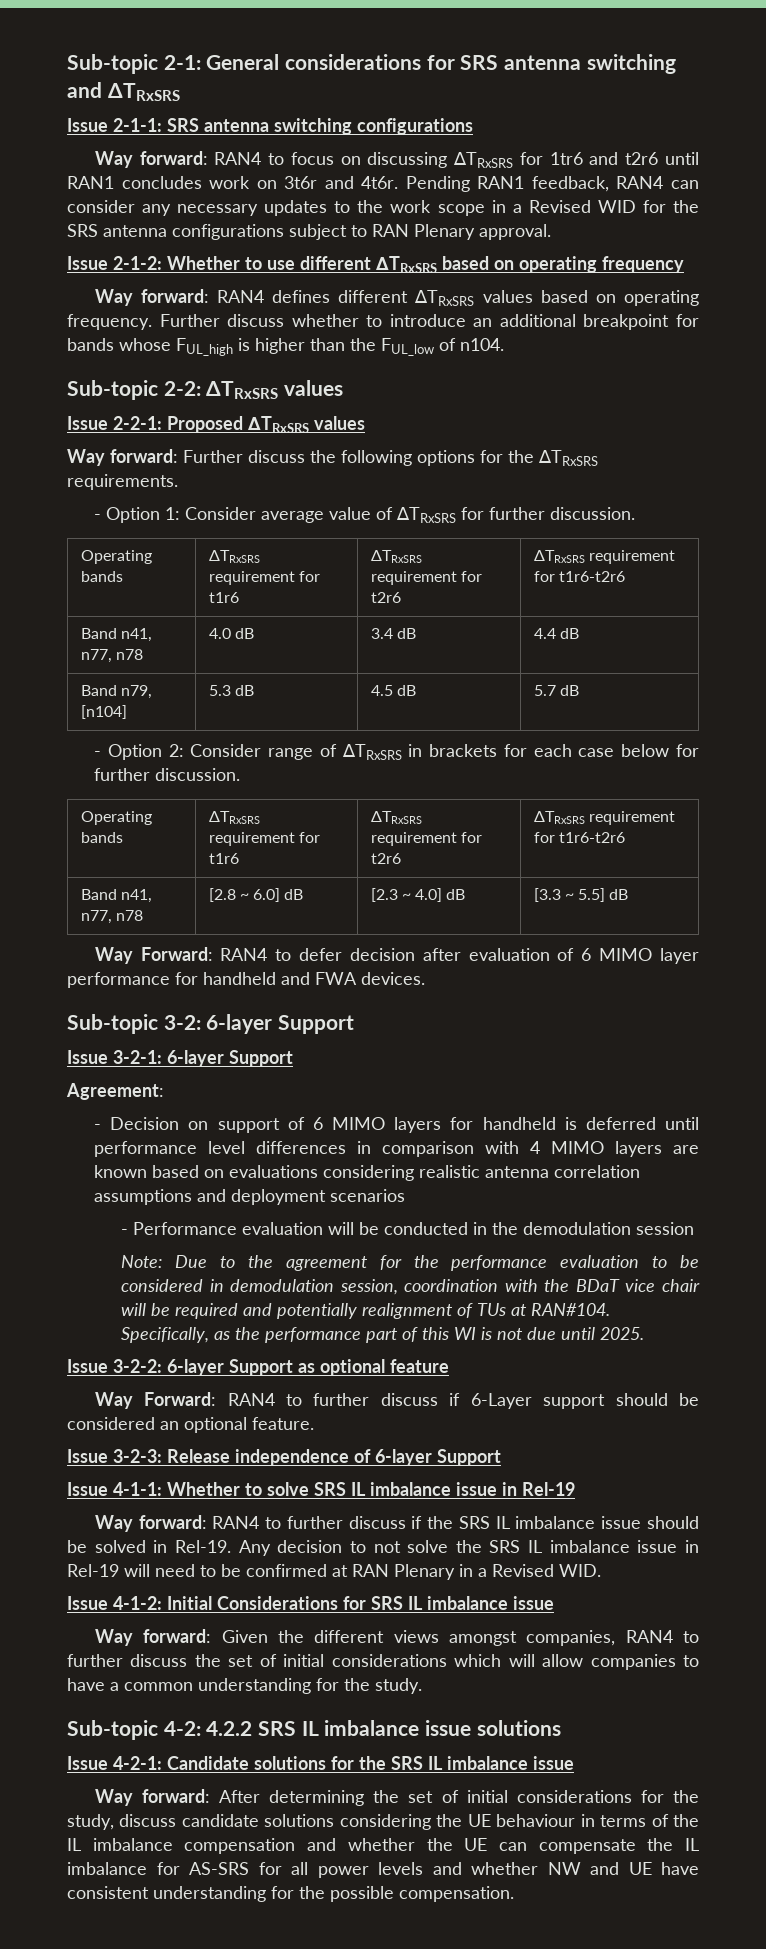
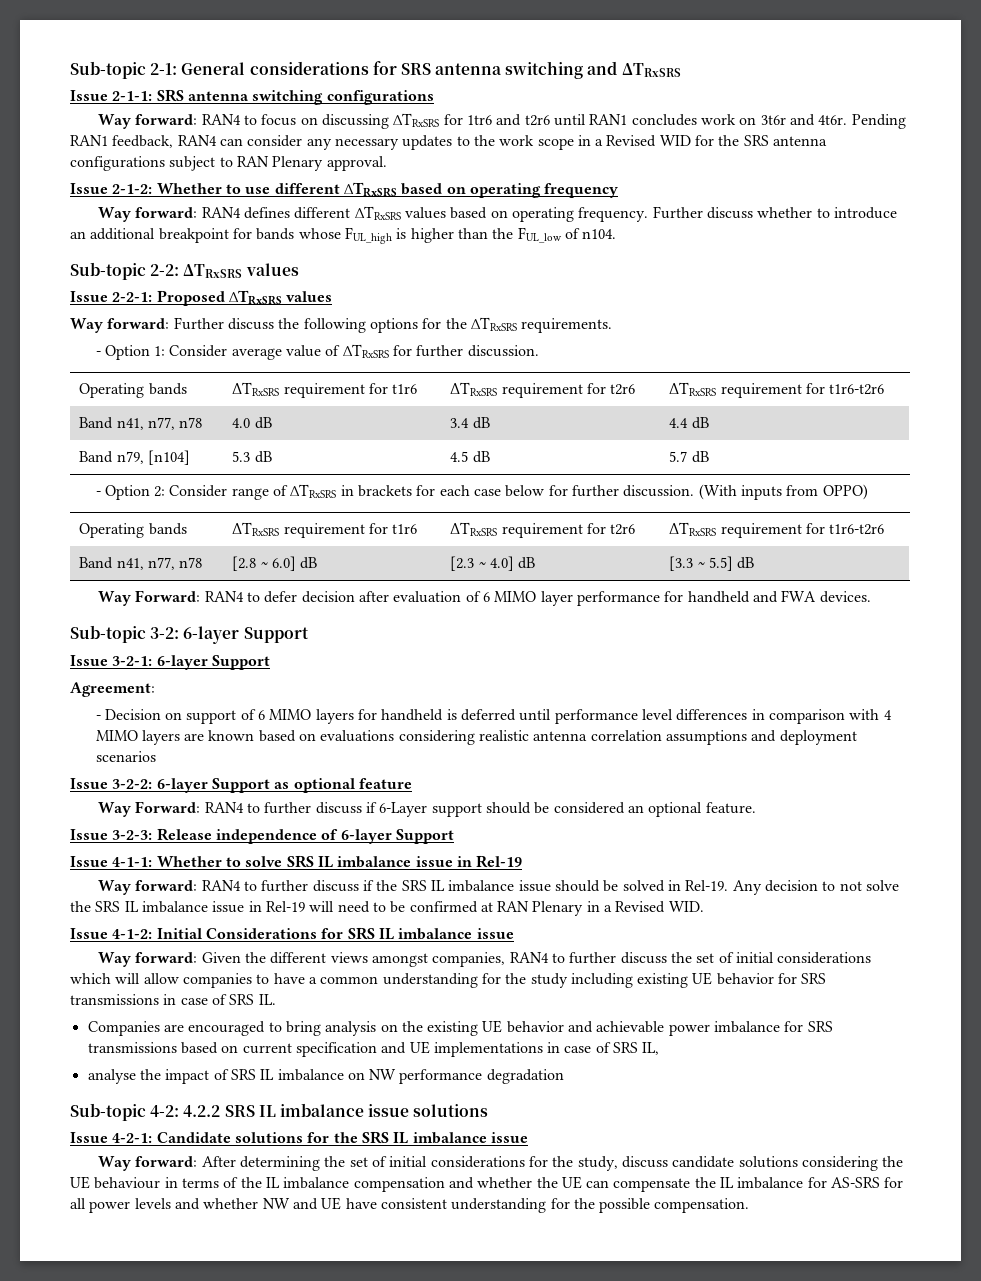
(241, 774) none -> [698,484,868,500] (With inputs from OPPO)
[121,1222,695,1235] [121,1255,699,1271] [121,1279,700,1295] [121,1303,611,1319] [121,1327,645,1343] // - Performance evaluation will be conducted in the demodulation session // Note: Due to the agreement for the performance evaluation to be considered in demodulation session, coordination with the BDaT vice chair will be required and potentially realignment of TUs at RAN#104. Specifically, as the performance part of this WI is not due until 2025. -> (156, 756) none
[375,1678,422,1694] study. -> [530,972,827,988] [70,994,276,1005] [87,1020,833,1036] [87,1041,660,1057] [87,1069,564,1084] study including existing UE behavior for SRS transmissions in case of SRS IL. // Companies are encouraged to bring analysis on the existing UE behavior and achievable power imbalance for SRS transmissions based on current specification and UE implementations in case of SRS IL, // analyse the impact of SRS IL imbalance on NW performance degradation

